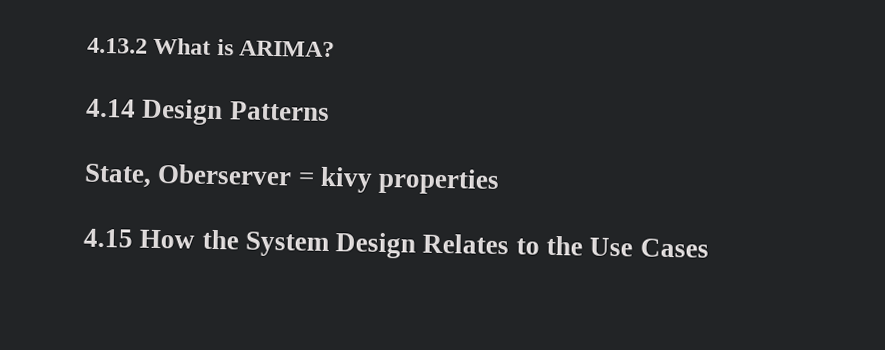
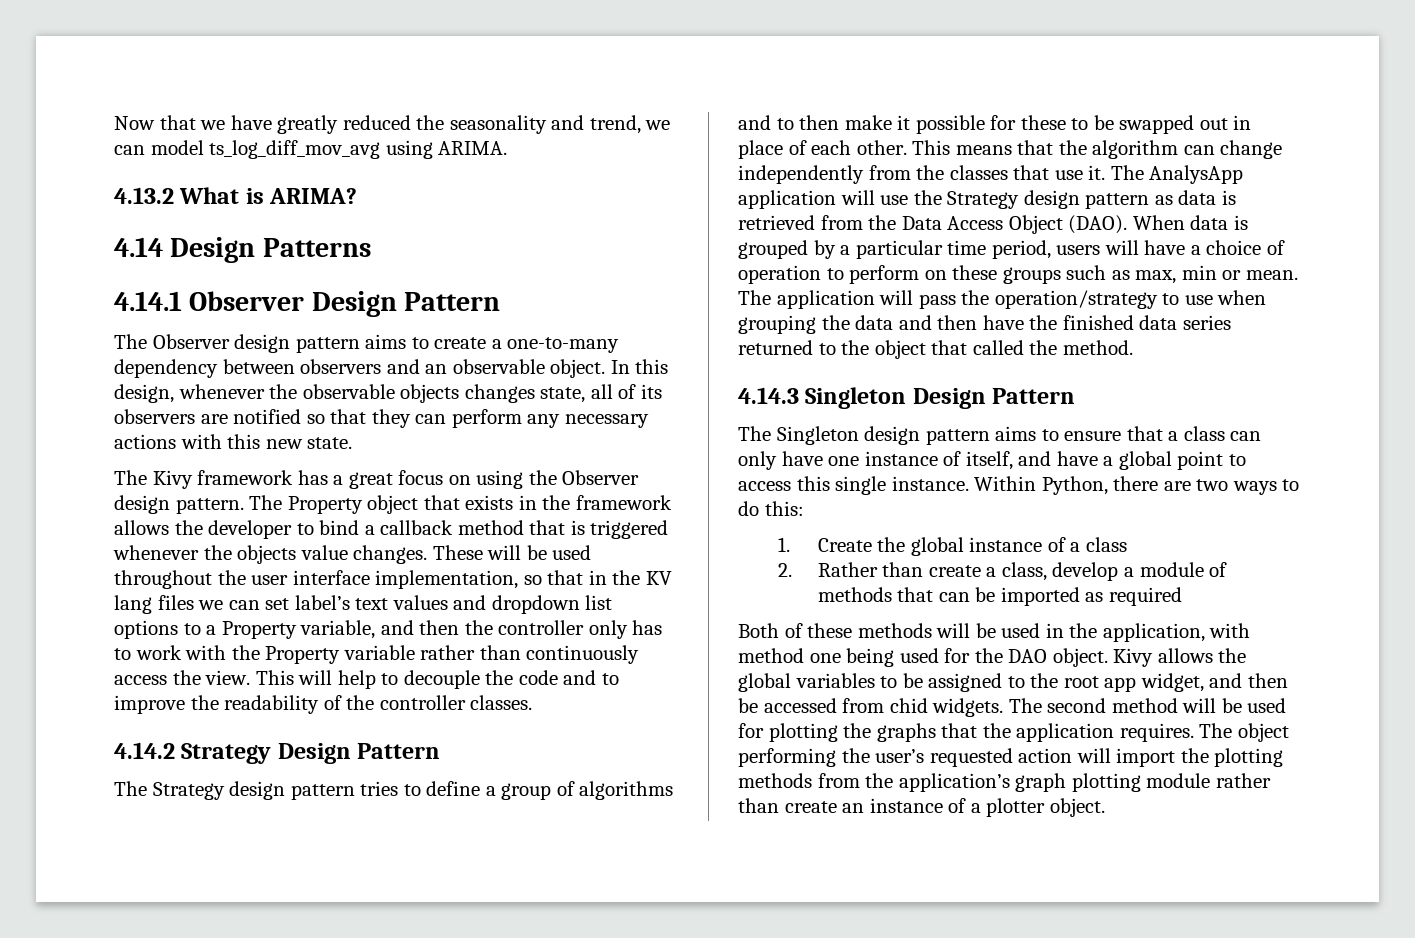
(87, 45) none -> [114,115,671,134] [114,140,508,159] Now that we have greatly reduced the seasonality and trend, we can model ts_log_diff_mov_avg using ARIMA. //
[84,163,501,196] [83,228,709,259] State, Oberserver = kivy properties // 4.15 How the System Design Relates to the Use Cases -> [114,291,501,317] [114,334,620,353] [114,359,669,378] [114,384,662,403] [114,409,649,428] [114,434,353,449] [114,470,640,489] [114,495,672,514] [114,520,669,539] [113,545,592,564] [114,570,672,589] [114,595,613,614] [114,620,663,639] [114,645,640,664] [114,670,619,689] [114,695,533,714] [114,742,441,764] [114,781,674,800] [738,115,1252,134] [738,140,1283,159] [738,165,1244,184] [738,190,1236,209] [738,215,1248,234] [738,240,1285,259] [738,265,1298,284] [738,290,1267,309] [738,315,1231,334] [738,340,1133,359] [738,387,1076,409] [738,426,1262,445] [738,451,1246,470] [738,476,1300,495] [738,501,804,516] [777,537,1128,556] [777,562,1228,581] [817,587,1183,606] [738,623,1251,642] [738,648,1247,667] [738,673,1288,692] [738,698,1287,717] [738,723,1289,742] [738,748,1284,767] [738,773,1271,792] [738,798,1105,817] 4.14.1 Observer Design Pattern // The Observer design pattern aims to create a one-to-many dependency between observers and an observable object. In this design, whenever the observable objects changes state, all of its observers are notified so that they can perform any necessary actions with this new state. // The Kivy framework has a great focus on using the Observer design pattern. The Property object that exists in the framework allows the developer to bind a callback method that is triggered whenever the objects value changes. These will be used throughout the user interface implementation, so that in the KV lang files we can set label’s text values and dropdown list options to a Property variable, and then the controller only has to work with the Property variable rather than continuously access the view. This will help to decouple the code and to improve the readability of the controller classes. // 4.14.2 Strategy Design Pattern // The Strategy design pattern tries to define a group of algorithms and to then make it possible for these to be swapped out in place of each other. This means that the algorithm can change independently from the classes that use it. The AnalysApp application will use the Strategy design pattern as data is retrieved from the Data Access Object (DAO). When data is grouped by a particular time period, users will have a choice of operation to perform on these groups such as max, min or mean. The application will pass the operation/strategy to use when grouping the data and then have the finished data series returned to the object that called the method. // 4.14.3 Singleton Design Pattern // The Singleton design pattern aims to ensure that a class can only have one instance of itself, and have a global point to access this single instance. Within Python, there are two ways to do this: // 1. Create the global instance of a class // 2. Rather than create a class, develop a module of methods that can be imported as required // Both of these methods will be used in the application, with method one being used for the DAO object. Kivy allows the global variables to be assigned to the root app widget, and then be accessed from chid widgets. The second method will be used for plotting the graphs that the application requires. The object performing the user’s requested action will import the plotting methods from the application’s graph plotting module rather than create an instance of a plotter object.

